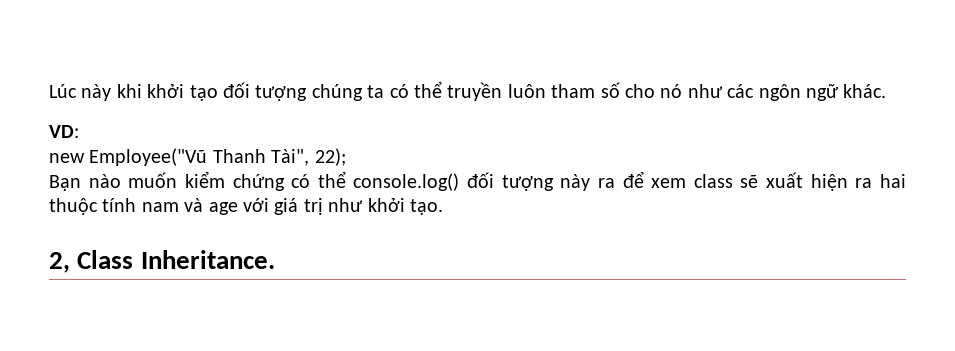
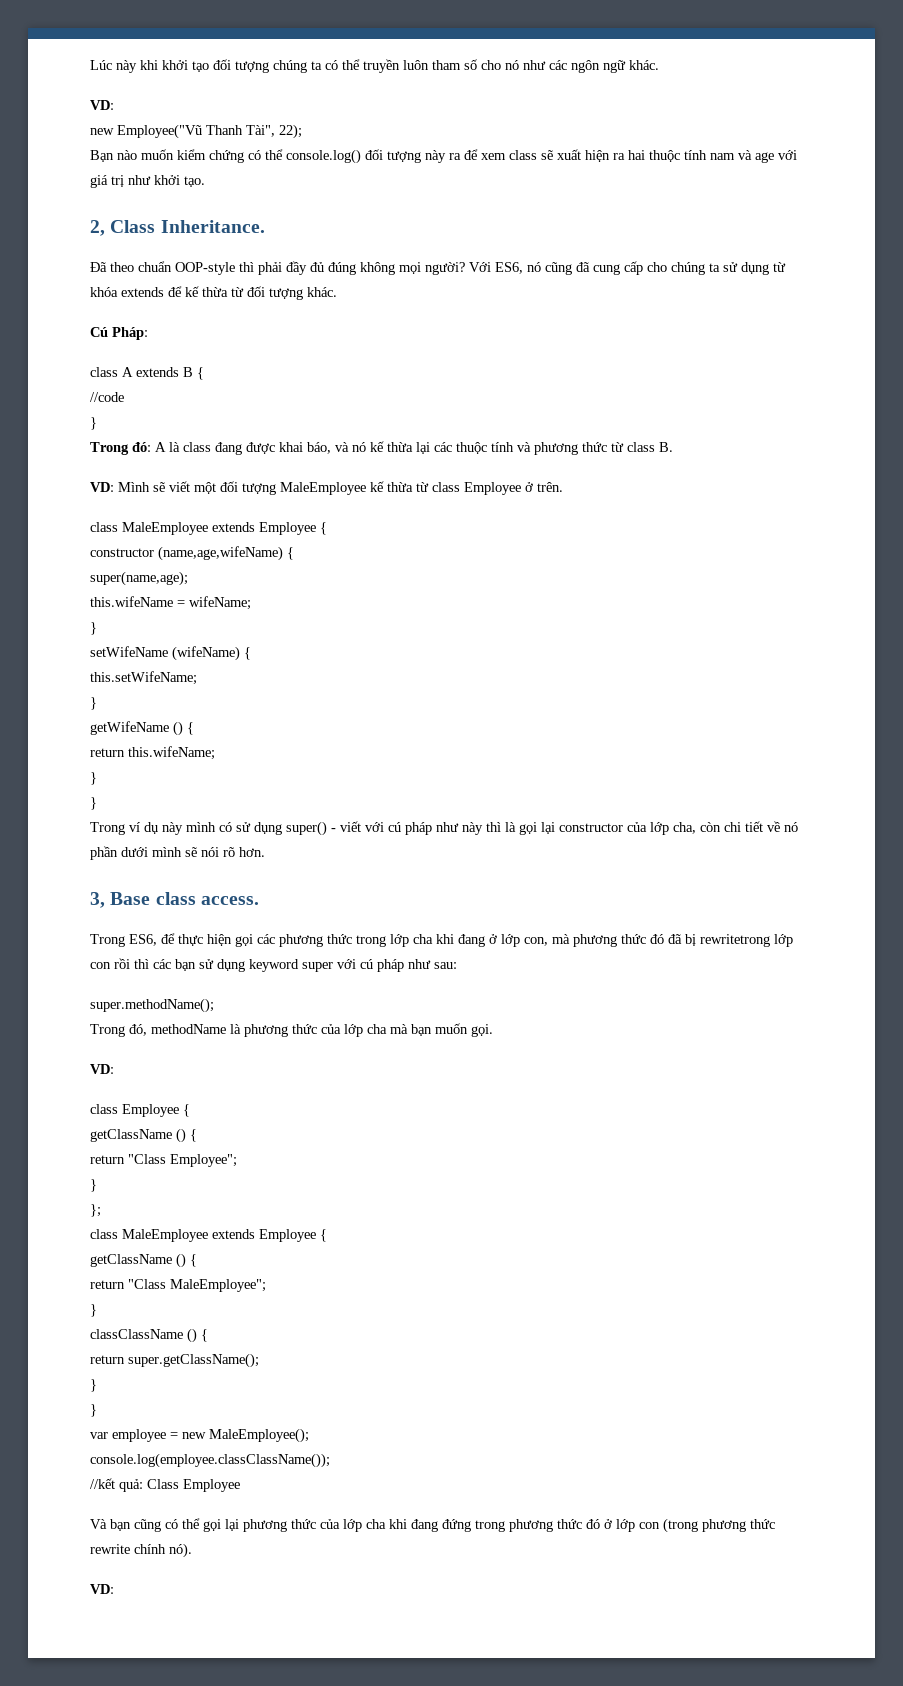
(275, 259) none -> [90,261,786,275] [90,286,337,300] [90,327,148,340] [90,367,204,380] [90,392,124,402] [90,417,97,430] [90,441,673,455] [90,481,563,495] [90,522,327,535] [90,546,294,561] [90,571,188,586] [90,596,251,610] [90,622,97,635] [90,646,251,661] [90,671,197,685] [90,697,97,710] [90,721,194,736] [90,746,215,760] [90,772,97,785] [90,797,97,810] [90,821,798,836] [90,846,265,860] [90,892,259,908] [90,933,793,947] [90,958,457,972] [90,998,214,1013] [90,1023,493,1037] [90,1064,114,1074] [90,1104,190,1117] [90,1128,197,1143] [90,1154,237,1167] [90,1179,97,1192] [90,1204,101,1217] [90,1229,327,1242] [90,1253,197,1268] [90,1279,266,1292] [90,1304,97,1317] [90,1328,208,1343] [90,1353,259,1368] [90,1379,97,1392] [90,1404,97,1417] [90,1428,309,1443] [90,1453,330,1468] [90,1478,240,1492] [90,1518,775,1533] [90,1543,192,1558] [90,1584,114,1594] // Đã theo chuẩn OOP-style thì phải đầy đủ đúng không mọi người? Với ES6, nó cũng đã cung cấp cho chúng ta sử dụng từ khóa extends để kế thừa từ đối tượng khác. // Cú Pháp: // class A extends B { // //code // } // Trong đó: A là class đang được khai báo, và nó kế thừa lại các thuộc tính và phương thức từ class B. // VD: Mình sẽ viết một đối tượng MaleEmployee kế thừa từ class Employee ở trên. // class MaleEmployee extends Employee { // constructor (name,age,wifeName) { // super(name,age); // this.wifeName = wifeName; // } // setWifeName (wifeName) { // this.setWifeName; // } // getWifeName () { // return this.wifeName; // } // } // Trong ví dụ này mình có sử dụng super() - viết với cú pháp như này thì là gọi lại constructor của lớp cha, còn chi tiết về nó phần dưới mình sẽ nói rõ hơn. // 3, Base class access. // Trong ES6, để thực hiện gọi các phương thức trong lớp cha khi đang ở lớp con, mà phương thức đó đã bị rewritetrong lớp con rồi thì các bạn sử dụng keyword super với cú pháp như sau: // super.methodName(); // Trong đó, methodName là phương thức của lớp cha mà bạn muốn gọi. // VD: // class Employee { // getClassName () { // return "Class Employee"; // } // }; // class MaleEmployee extends Employee { // getClassName () { // return "Class MaleEmployee"; // } // classClassName () { // return super.getClassName(); // } // } // var employee = new MaleEmployee(); // console.log(employee.classClassName()); // //kết quả: Class Employee // Và bạn cũng có thể gọi lại phương thức của lớp cha khi đang đứng trong phương thức đó ở lớp con (trong phương thức rewrite chính nó). // VD:

